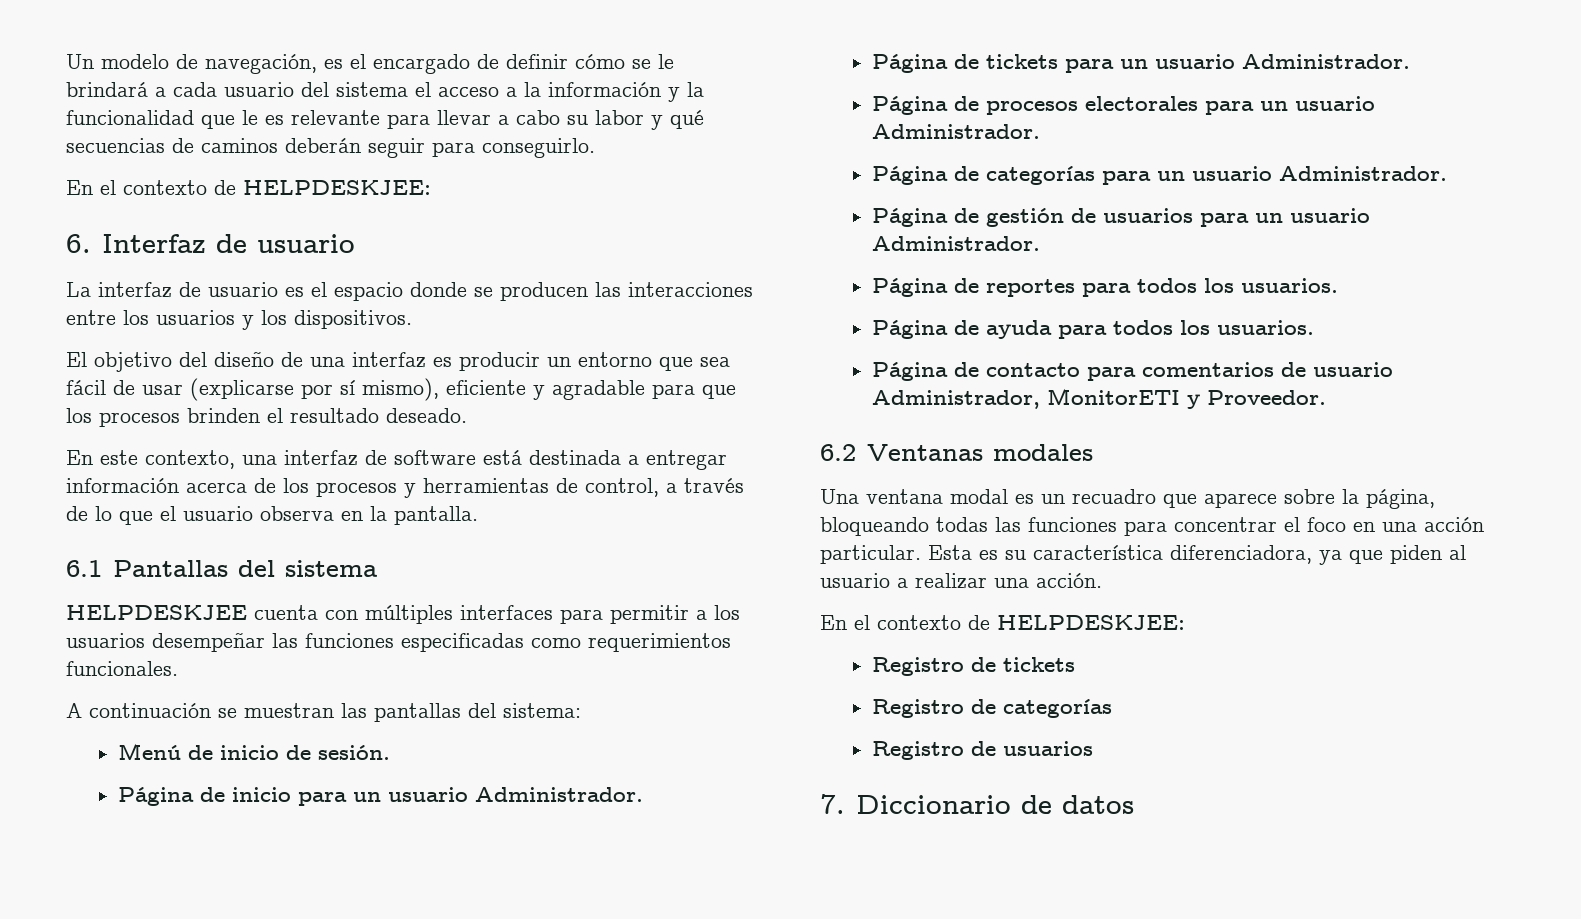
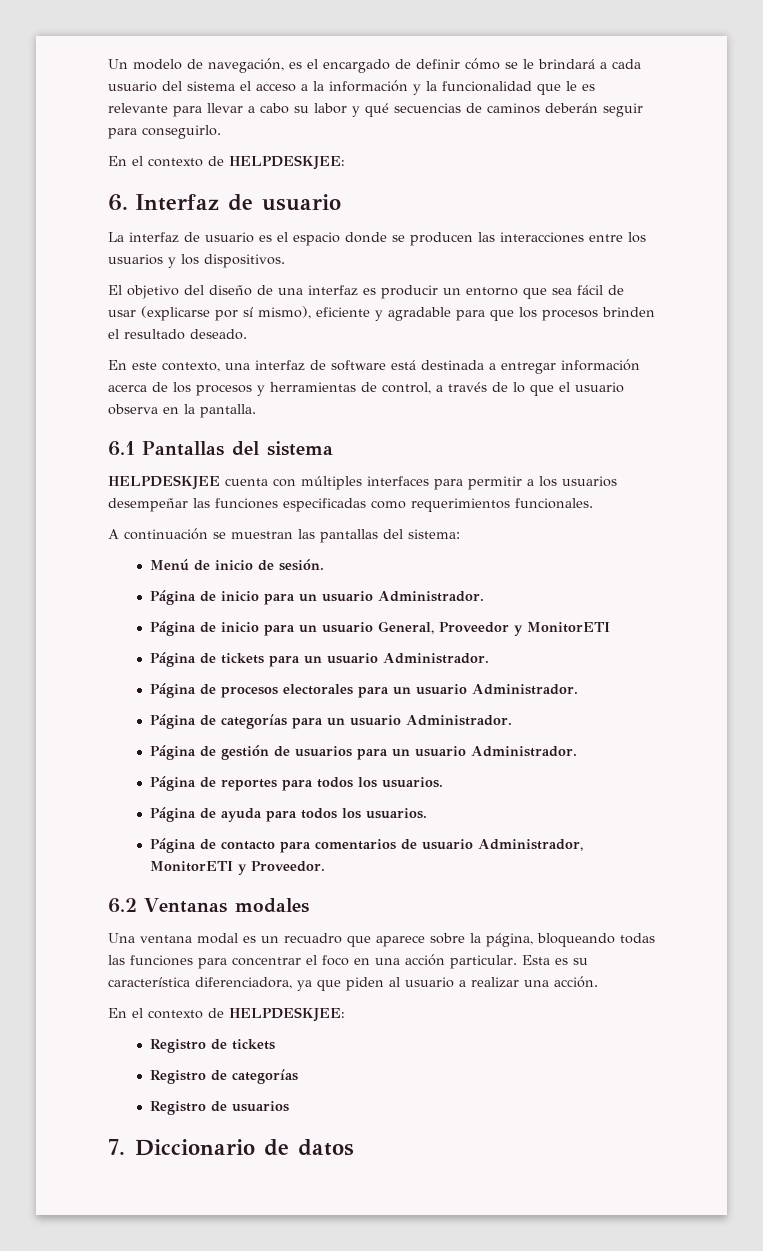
(644, 794) none -> [150,621,611,636] // Página de inicio para un usuario General, Proveedor y MonitorETI

